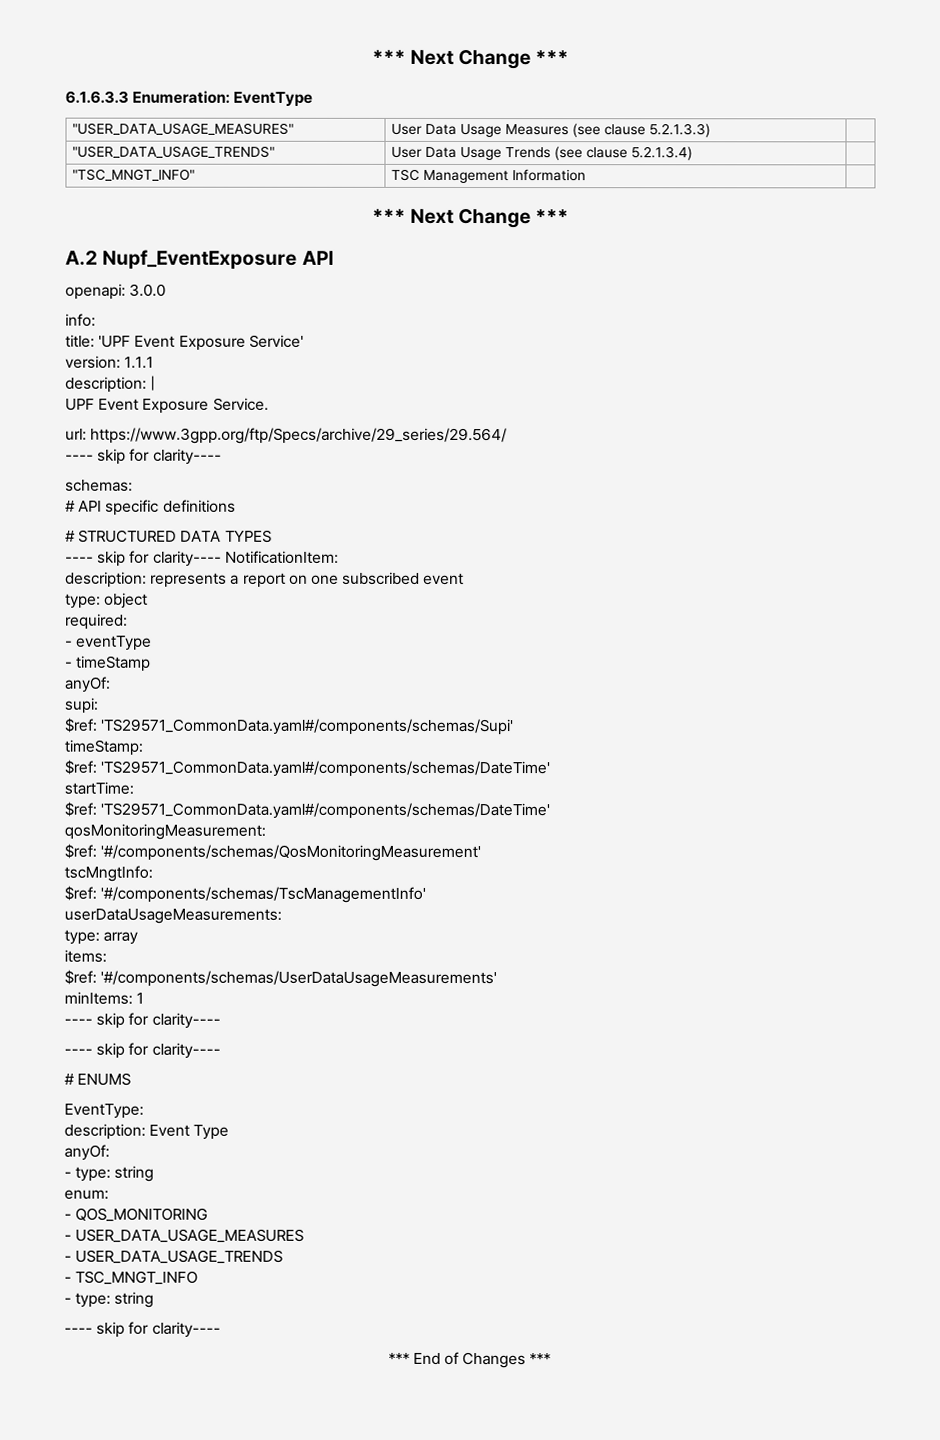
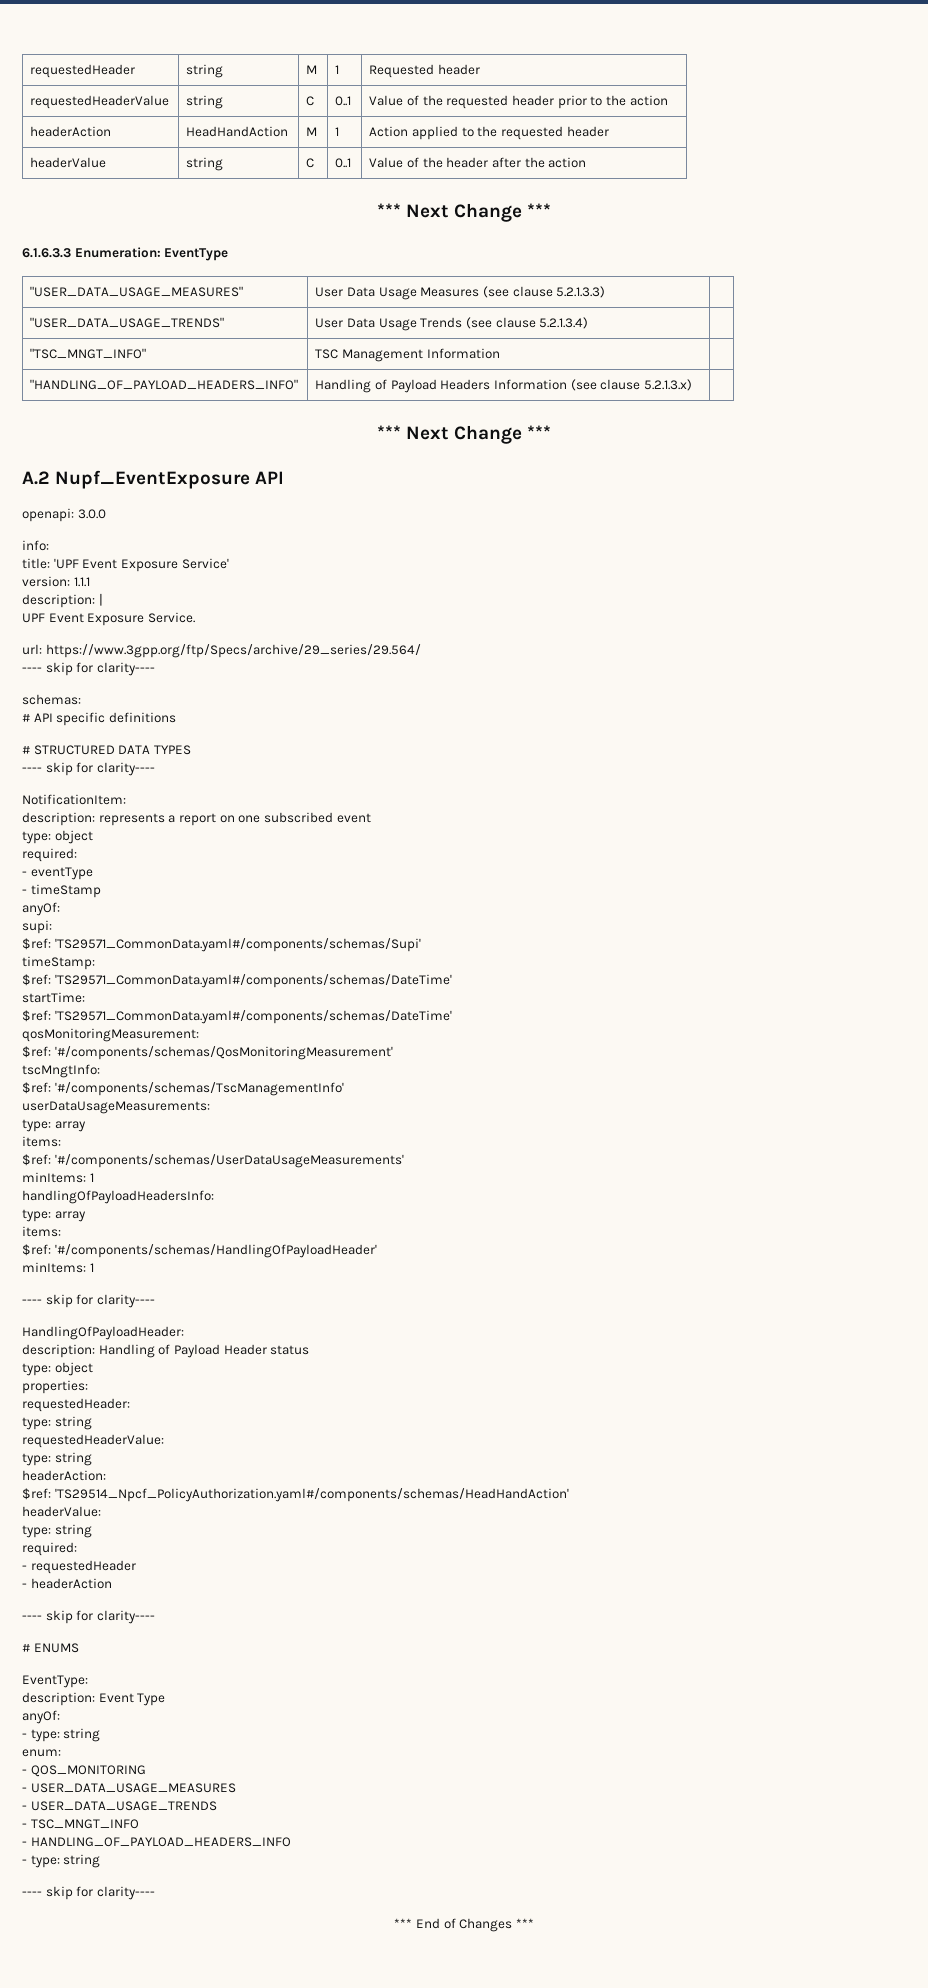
(371, 56) none -> [30,64,136,78] [186,64,224,78] [306,65,318,74] [335,65,340,74] [369,64,481,78] [30,95,170,109] [186,95,224,109] [306,96,315,106] [335,96,352,106] [369,95,668,109] [30,126,112,137] [186,126,289,137] [306,127,318,136] [335,127,340,136] [369,126,609,140] [30,157,107,168] [186,157,224,171] [306,158,315,168] [335,158,352,168] [369,157,587,168] requestedHeader | string | M | 1 | Requested header // requestedHeaderValue | string | C | 0..1 | Value of the requested header prior to the action // headerAction | HeadHandAction | M | 1 | Action applied to the requested header // headerValue | string | C | 0..1 | Value of the header after the action //
(586, 175) none -> [30,379,299,390] [315,379,692,393] // "HANDLING_OF_PAYLOAD_HEADERS_INFO" | Handling of Payload Headers Information (see clause 5.2.1.3.x) |
(222, 558) none -> (155, 769) //
[64,1012,221,1029] ---- skip for clarity---- -> [22,1190,214,1204] [22,1209,86,1222] [22,1226,61,1237] [22,1244,377,1258] [22,1262,94,1273] [22,1294,155,1308] [22,1326,184,1340] [22,1344,310,1358] [22,1362,93,1376] [22,1380,88,1394] [22,1398,130,1412] [22,1416,92,1430] [22,1434,164,1448] [22,1452,92,1466] [22,1470,106,1481] [22,1488,569,1502] [22,1506,101,1517] [22,1524,92,1538] [22,1542,77,1556] [22,1560,136,1574] [22,1578,112,1589] handlingOfPayloadHeadersInfo: // type: array // items: // $ref: '#/components/schemas/HandlingOfPayloadHeader' // minItems: 1 // ---- skip for clarity---- // HandlingOfPayloadHeader: // description: Handling of Payload Header status // type: object // properties: // requestedHeader: // type: string // requestedHeaderValue: // type: string // headerAction: // $ref: 'TS29514_Npcf_PolicyAuthorization.yaml#/components/schemas/HeadHandAction' // headerValue: // type: string // required: // - requestedHeader // - headerAction
(199, 1277) none -> [22,1837,291,1847] // - HANDLING_OF_PAYLOAD_HEADERS_INFO

